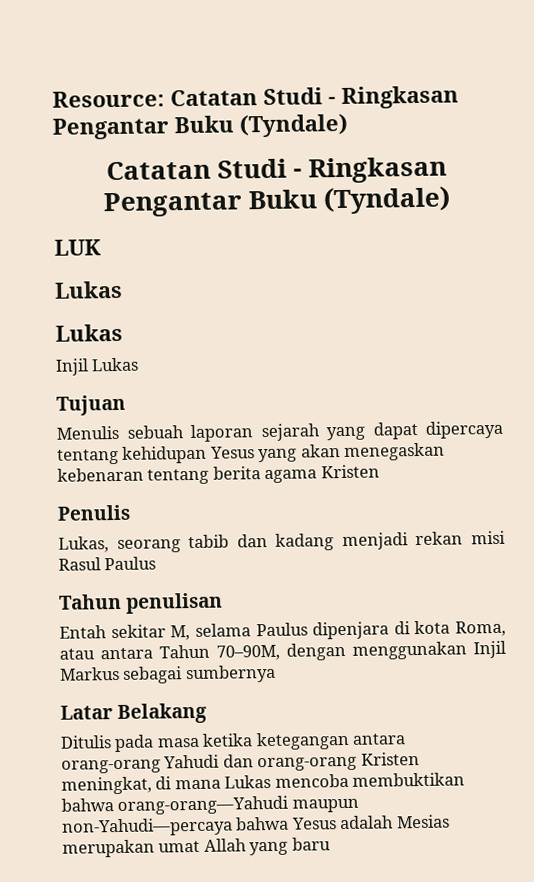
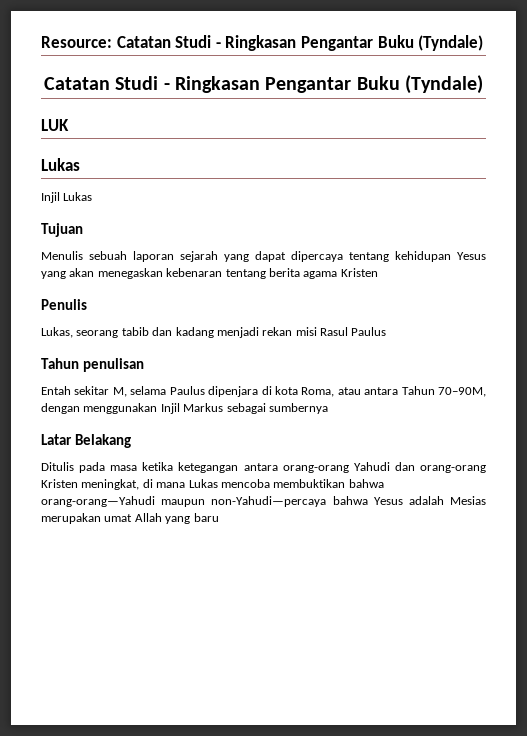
[55,323,123,342] // Lukas -> (80, 164) none

